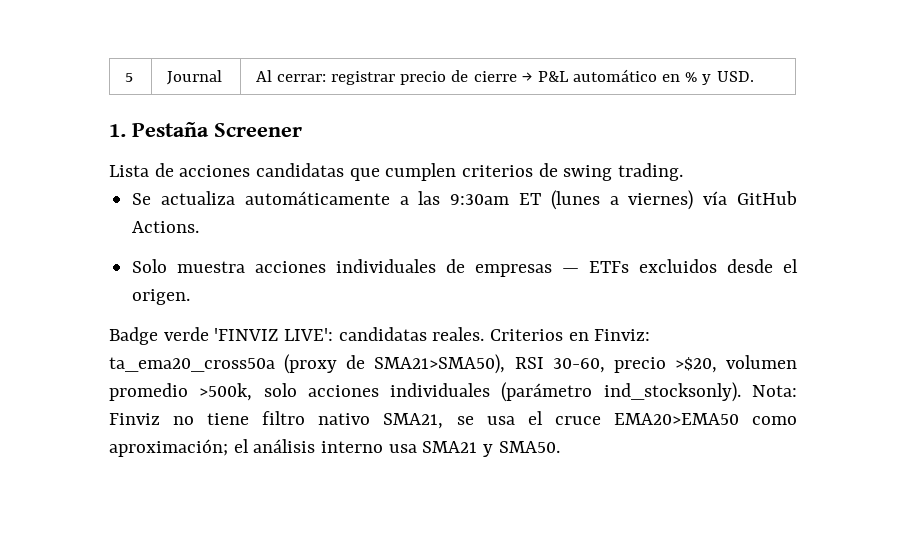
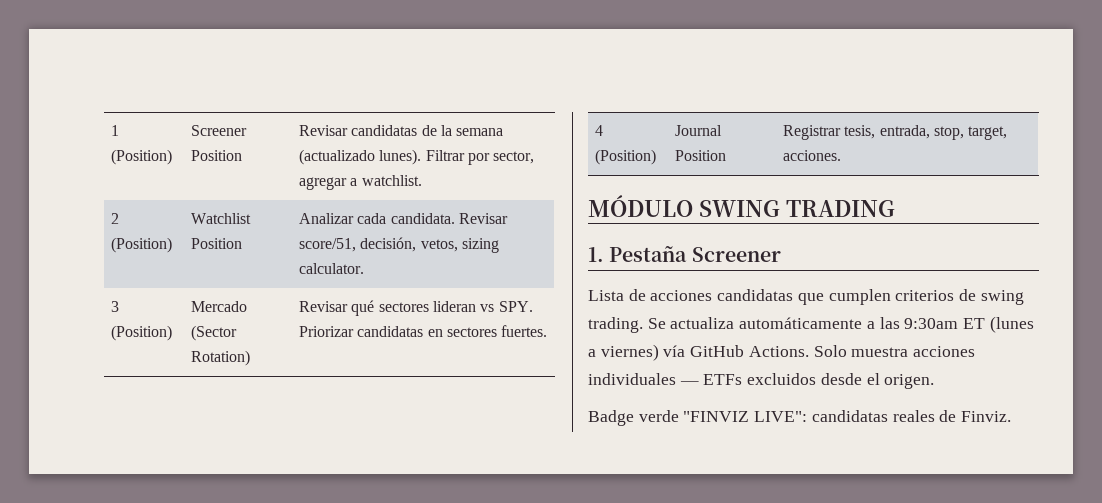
[124,73,133,82] [166,70,222,85] [255,69,754,85] 5 | Journal | Al cerrar: registrar precio de cierre → P&L automático en % y USD. -> [111,125,120,136] [111,149,173,165] [191,125,248,136] [191,150,243,161] [299,125,504,136] [299,149,535,165] [299,175,422,190] [111,213,120,224] [111,237,173,253] [191,213,252,224] [191,238,243,249] [299,213,509,224] [299,237,500,253] [299,263,365,274] [111,301,120,312] [111,325,173,341] [191,301,248,312] [191,325,238,341] [191,350,251,366] [299,300,533,316] [299,325,548,337] [595,125,604,136] [595,149,657,165] [675,125,723,136] [675,150,727,161] [783,125,1008,140] [783,150,842,161] [588,195,895,217] 1 (Position) | Screener Position | Revisar candidatas de la semana (actualizado lunes). Filtrar por sector, agregar a watchlist. // 2 (Position) | Watchlist Position | Analizar cada candidata. Revisar score/51, decisión, vetos, sizing calculator. // 3 (Position) | Mercado (Sector Rotation) | Revisar qué sectores lideran vs SPY. Priorizar candidatas en sectores fuertes. // 4 (Position) | Journal Position | Registrar tesis, entrada, stop, target, acciones. // MÓDULO SWING TRADING
(684, 172) // -> (643, 325) none
(200, 227) // -> (809, 351) none
[446,259,553,277] de empresas -> (676, 379) none
[214,327,651,341] [109,354,797,374] [109,382,797,402] [109,411,797,429] [109,439,560,457] 'FINVIZ LIVE': candidatas reales. Criterios en Finviz: ta_ema20_cross50a (proxy de SMA21>SMA50), RSI 30-60, precio >$20, volumen promedio >500k, solo acciones individuales (parámetro ind_stocksonly). Nota: Finviz no tiene filtro nativo SMA21, se usa el cruce EMA20>EMA50 como aproximación; el análisis interno usa SMA21 y SMA50. -> [683,410,1012,422] "FINVIZ LIVE": candidatas reales de Finviz.

